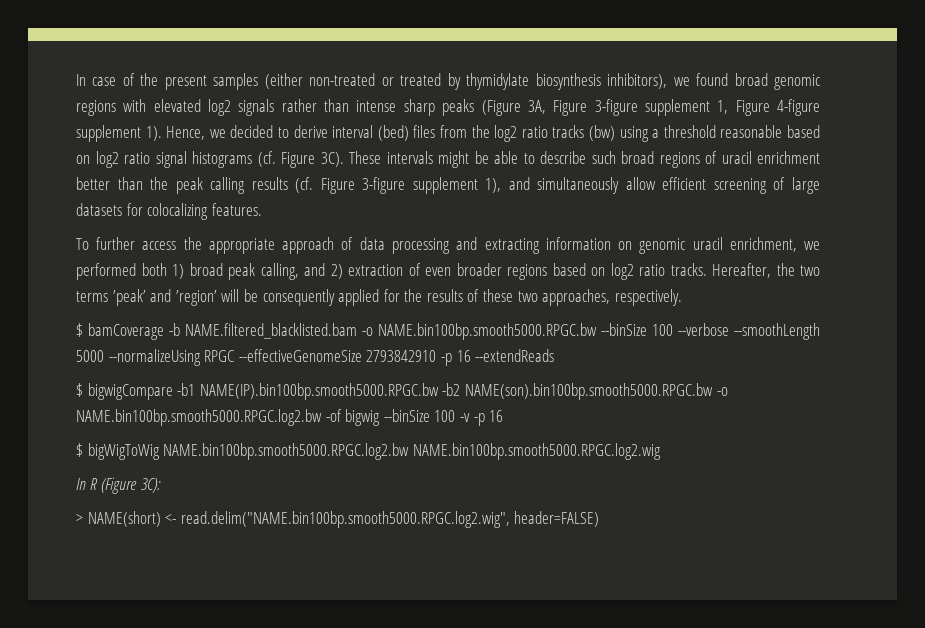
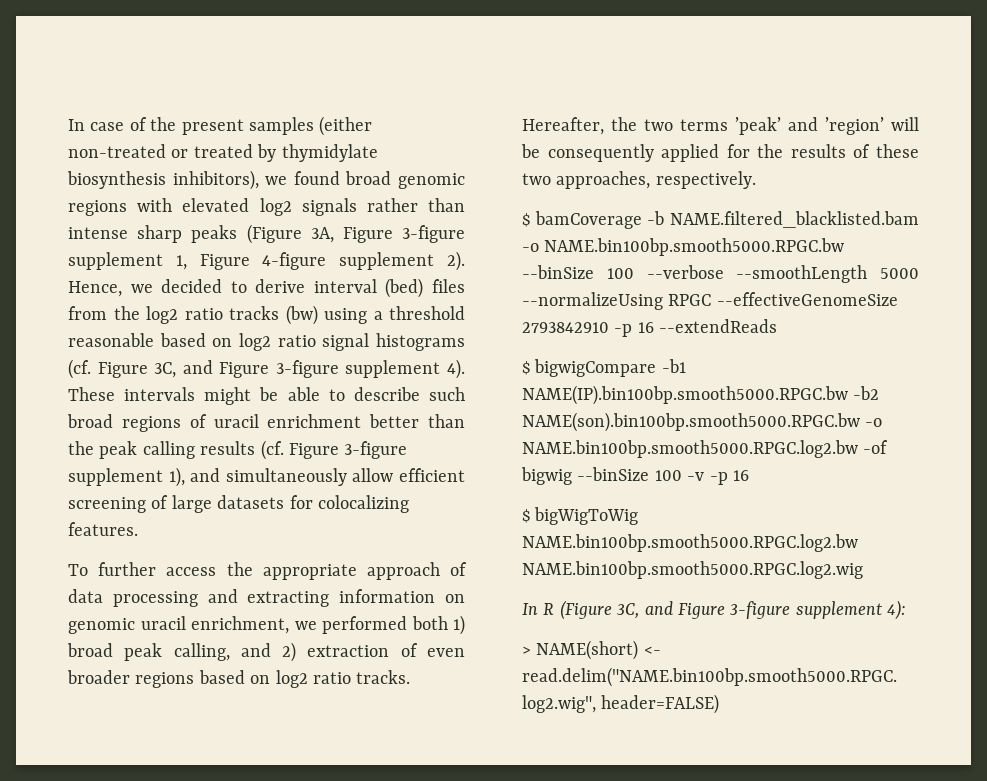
[145,126,162,141] 1). -> [447,251,465,271] 2).
[320,152,344,167] 3C). -> [154,359,465,379] 3C, and Figure 3-figure supplement 4).
[140,478,161,493] 3C): -> [617,600,907,620] 3C, and Figure 3-figure supplement 4):

